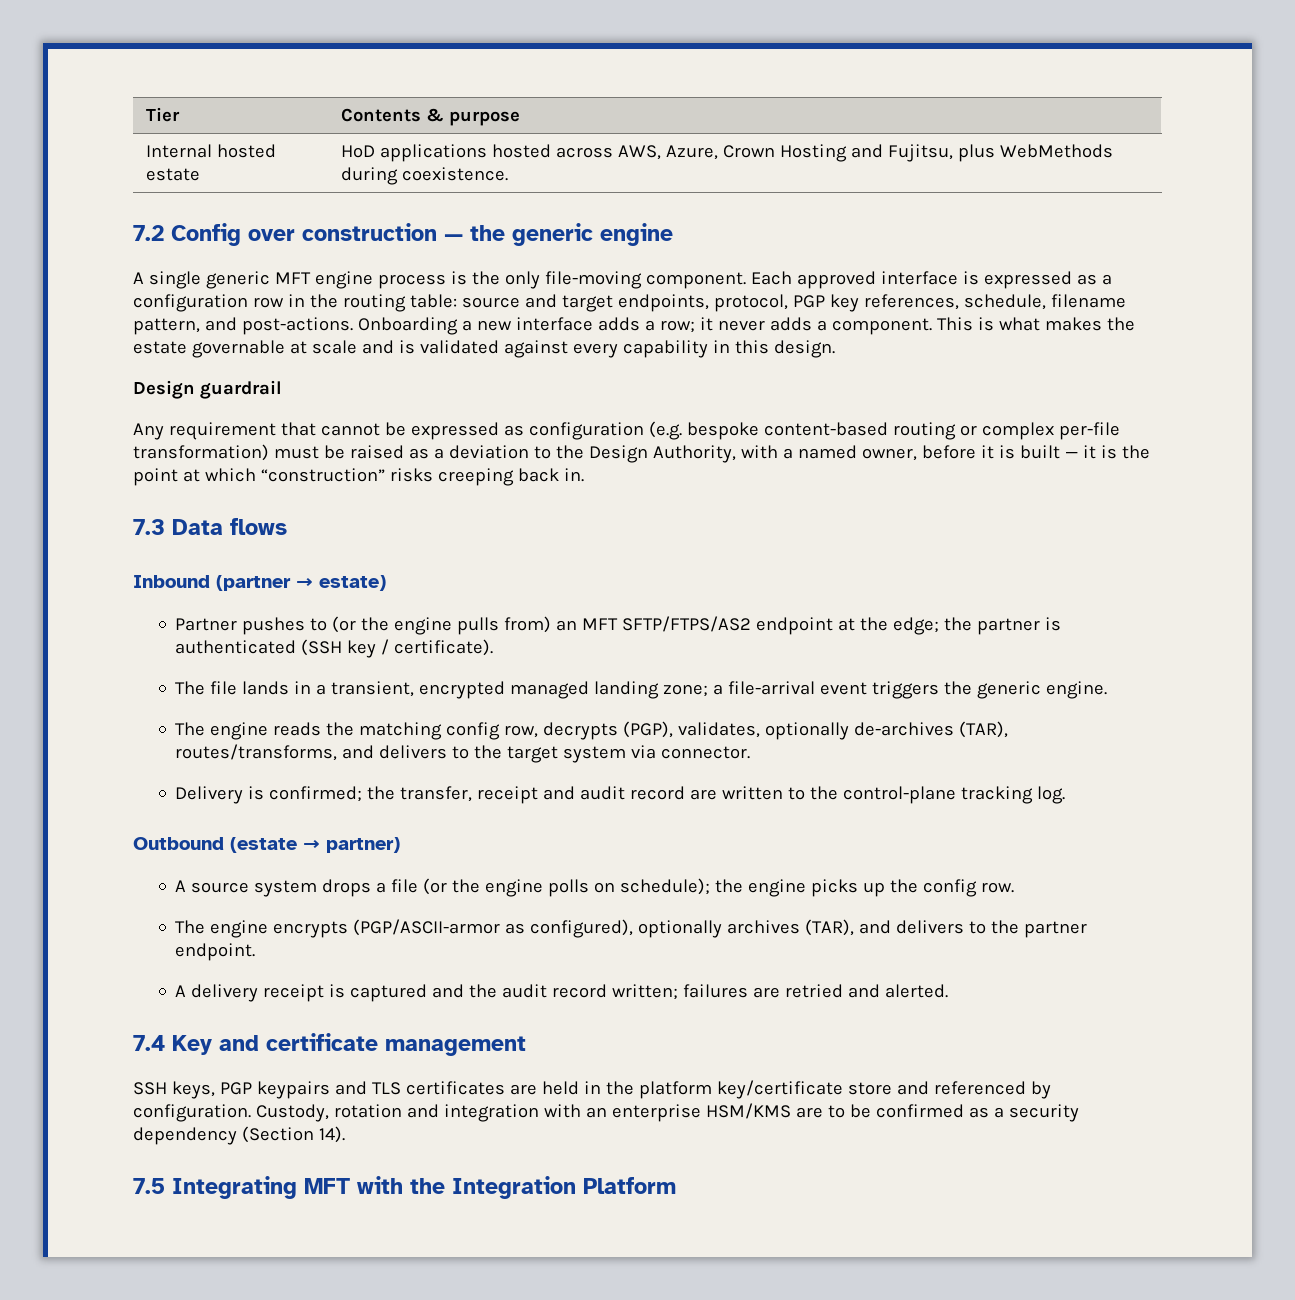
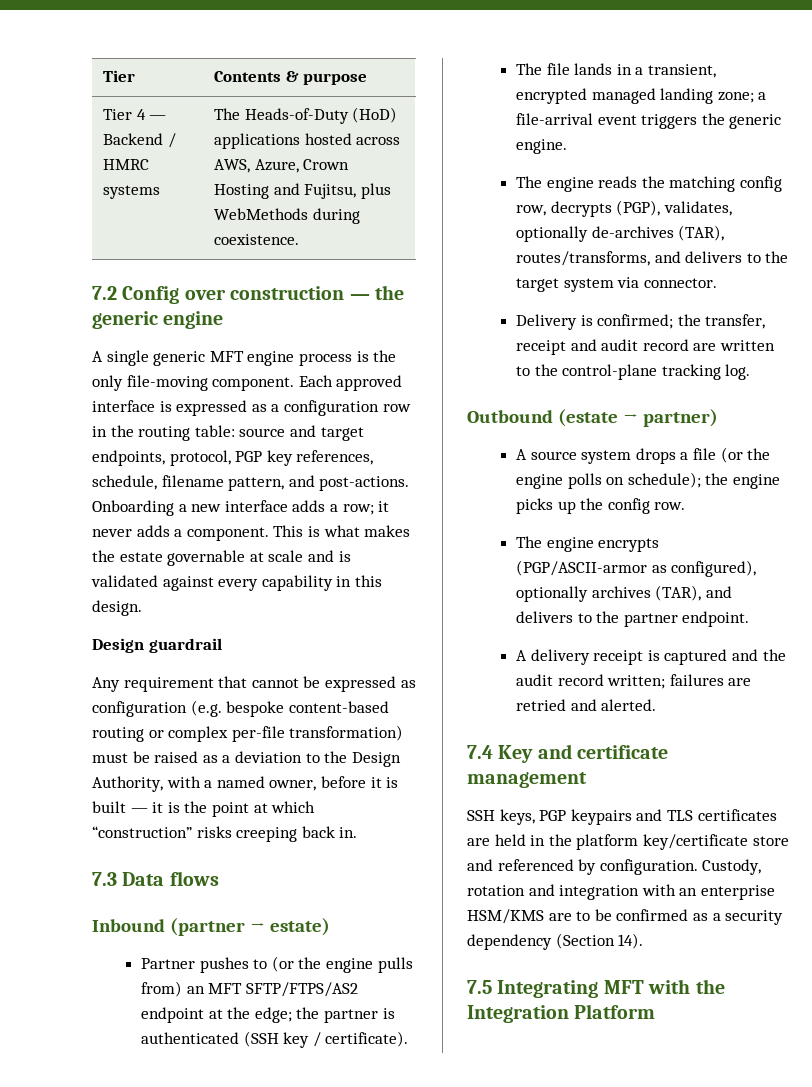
[145,144,276,158] [145,168,200,181] [340,145,375,158] Internal hosted estate | HoD -> [102,109,167,120] [102,133,176,148] [102,159,149,170] [102,185,160,199] [213,107,398,124] Tier 4 — Backend / HMRC systems | The Heads-of-Duty (HoD)

